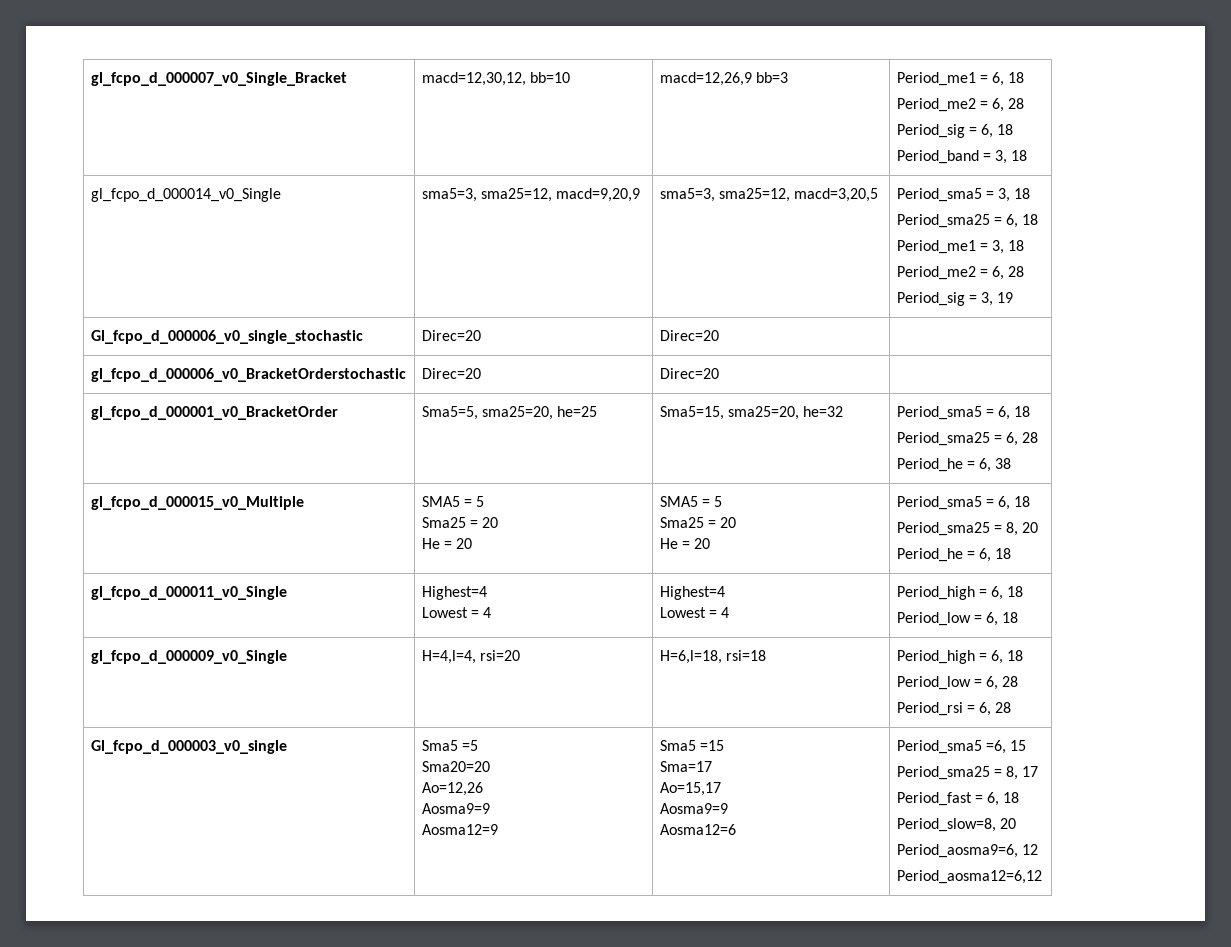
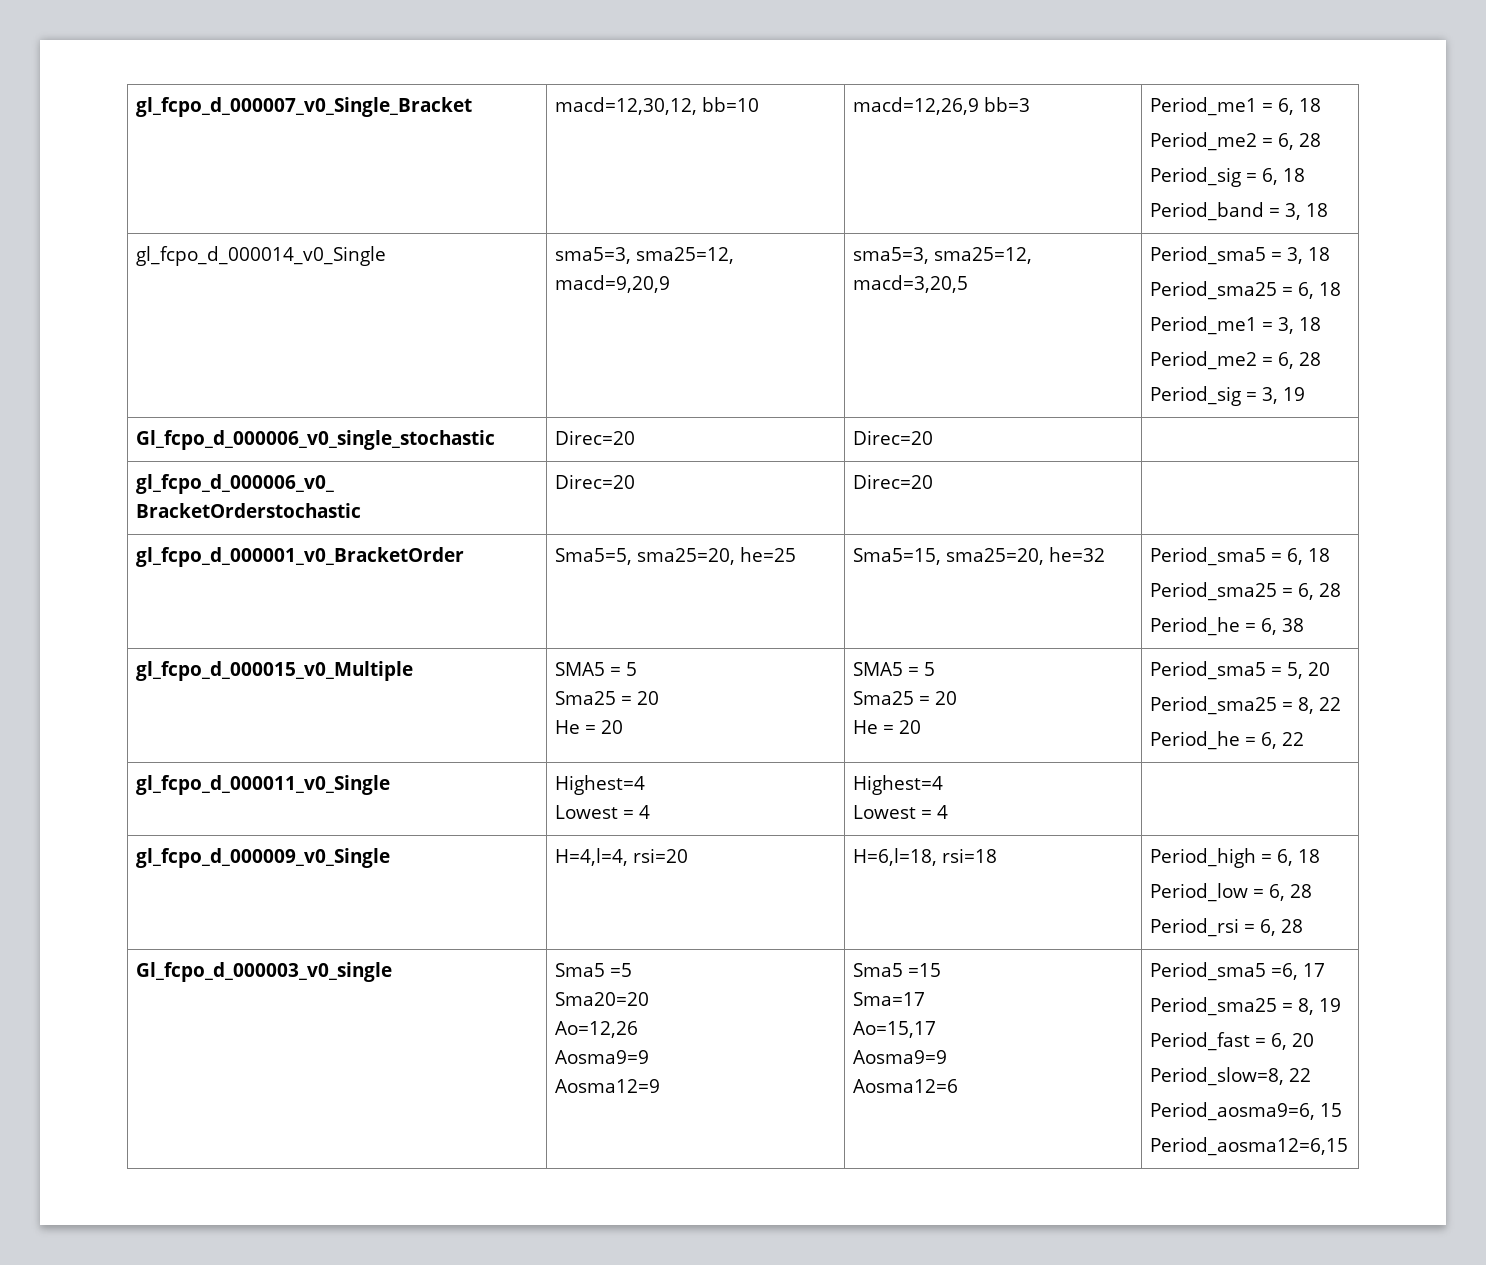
[998,496,1031,510] [896,522,1039,536] [896,548,1012,562] 6, 18 // Period_sma25 = 8, 20 // Period_he = 6, 18 -> [1286,662,1330,679] [1149,696,1341,715] [1149,731,1304,750] 5, 20 // Period_sma25 = 8, 22 // Period_he = 6, 22
[896,586,1024,600] [896,612,1019,626] Period_high = 6, 18 // Period_low = 6, 18 -> (948, 812) none
[1010,740,1027,751] [896,766,1039,780] 15 // Period_sma25 = 8, 17 -> [1302,963,1325,977] [1149,997,1341,1016] 17 // Period_sma25 = 8, 19
[1003,792,1020,803] 18 -> [1291,1033,1314,1047] 20
[999,818,1016,829] 20 -> [1288,1068,1311,1082] 22
[1021,844,1038,855] [896,870,1042,884] 12 // Period_aosma12=6,12 -> [1319,1103,1342,1117] [1149,1137,1348,1156] 15 // Period_aosma12=6,15

